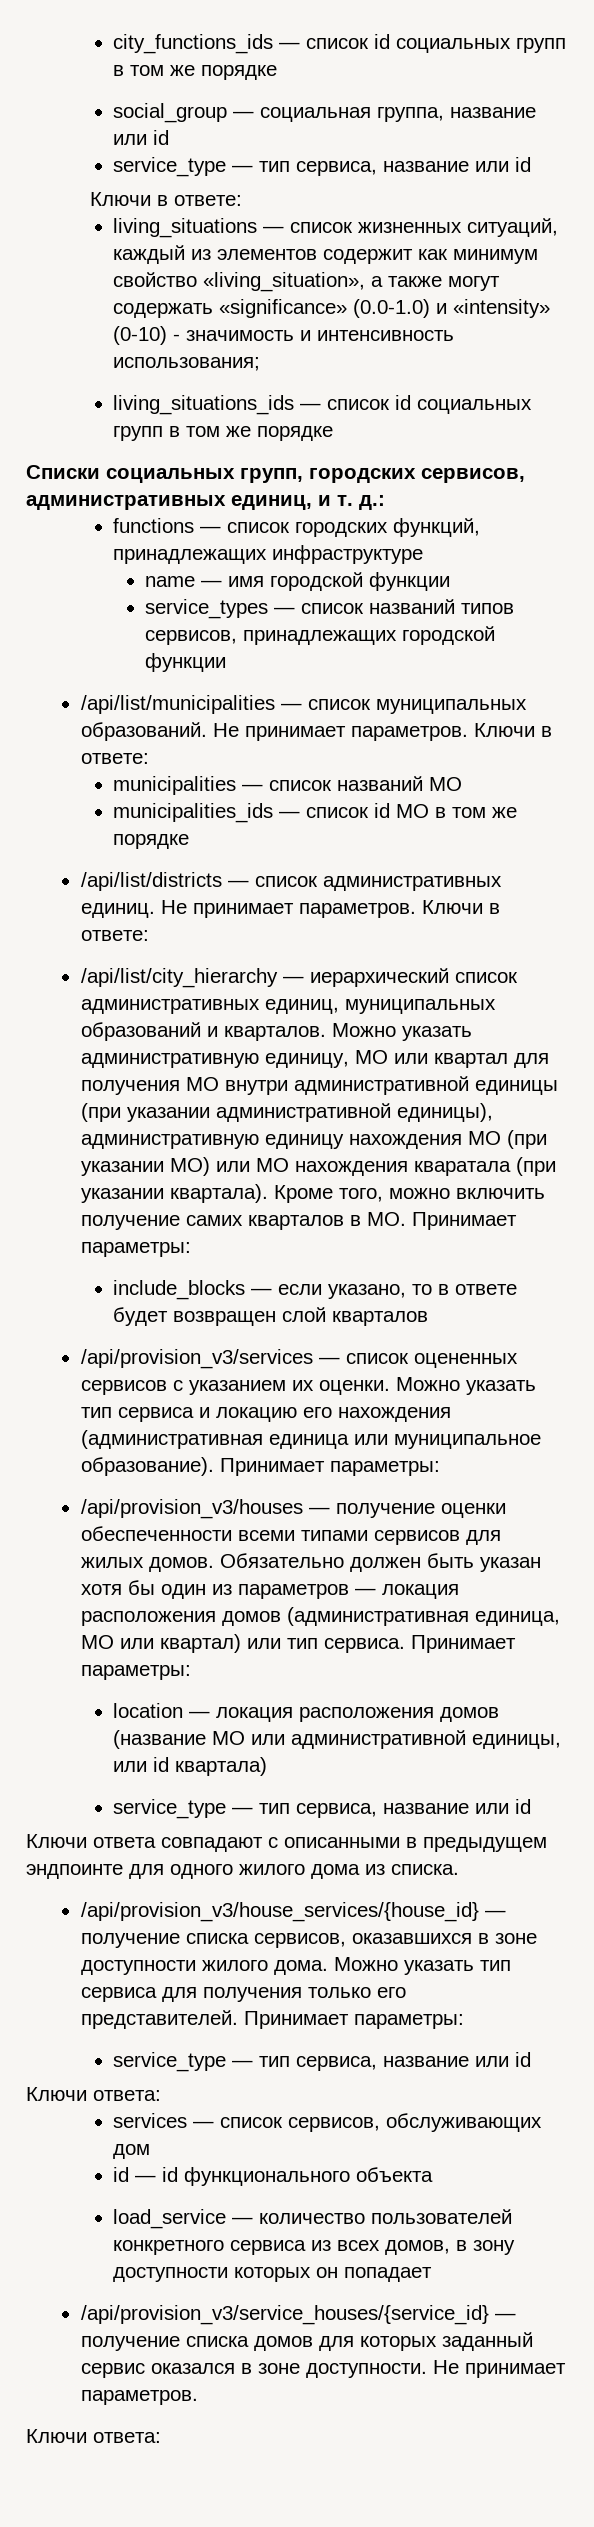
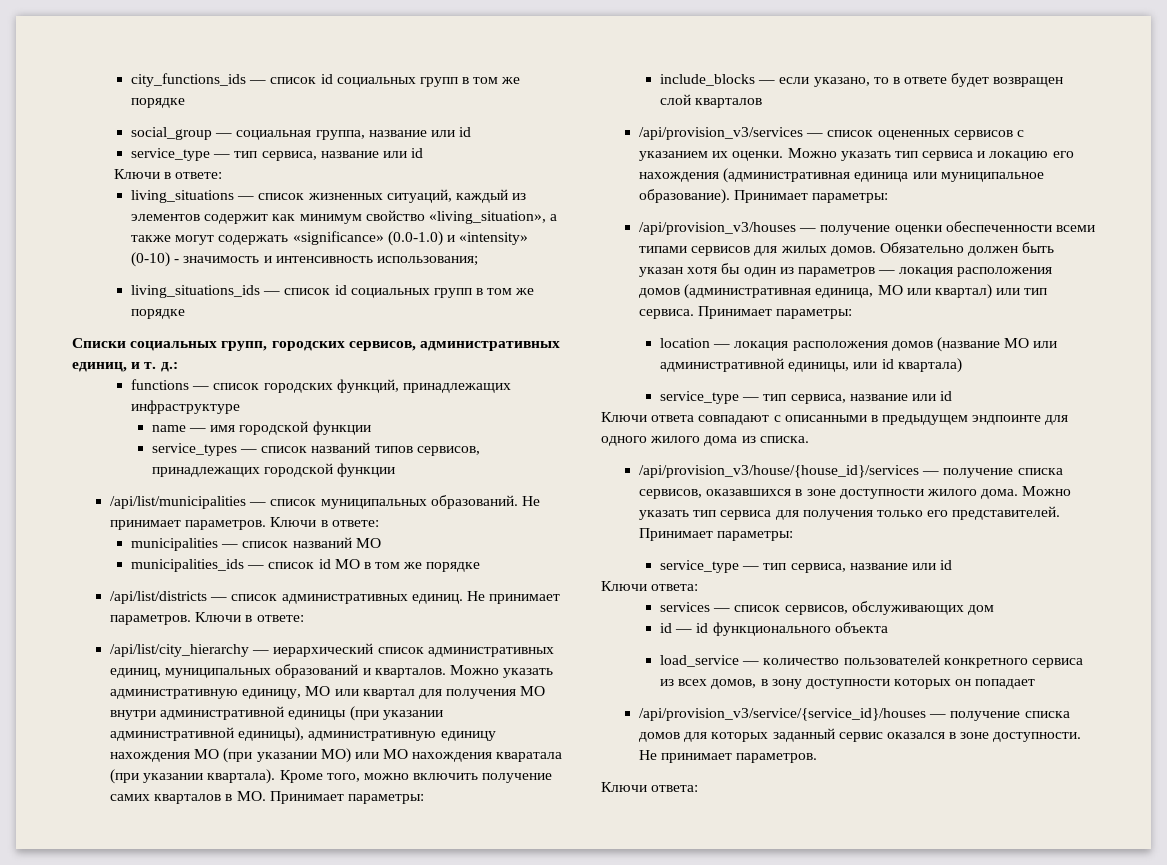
[80,1902,479,1922] /api/provision_v3/house_services/{house_id} -> [639,465,920,478] /api/provision_v3/house/{house_id}/services
[80,2305,489,2325] /api/provision_v3/service_houses/{service_id} -> [639,708,927,721] /api/provision_v3/service/{service_id}/houses

